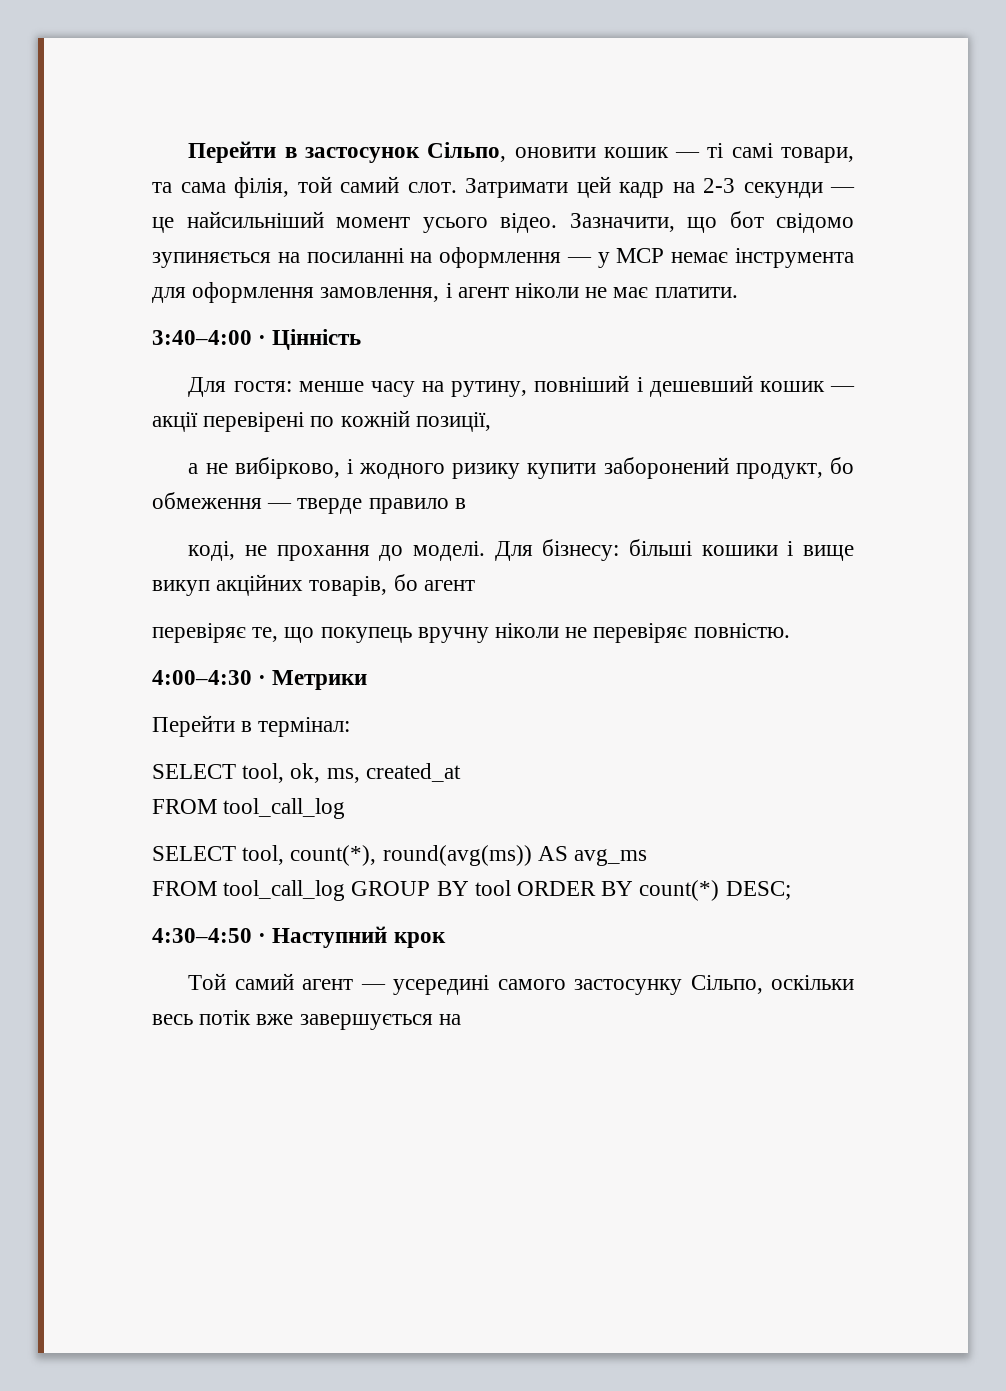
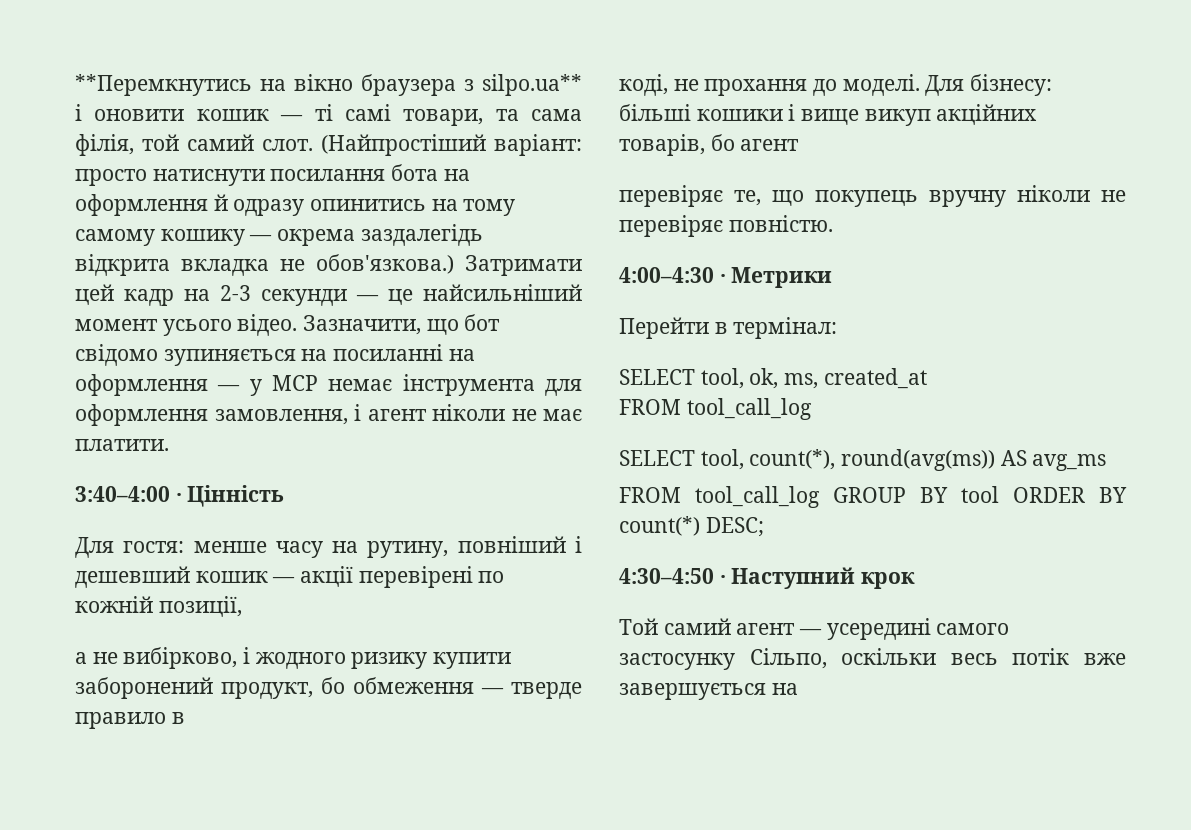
[188,141,507,163] Перейти в застосунок Сільпо, -> [75,74,582,96] [75,104,82,121] **Перемкнутись на вікно браузера з silpo.ua** і
(457, 187) none -> [321,134,582,156] [75,164,470,186] [75,194,516,216] [75,224,483,246] [75,254,454,276] (Найпростіший варіант: просто натиснути посилання бота на оформлення й одразу опинитись на тому самому кошику — окрема заздалегідь відкрита вкладка не обов'язкова.)

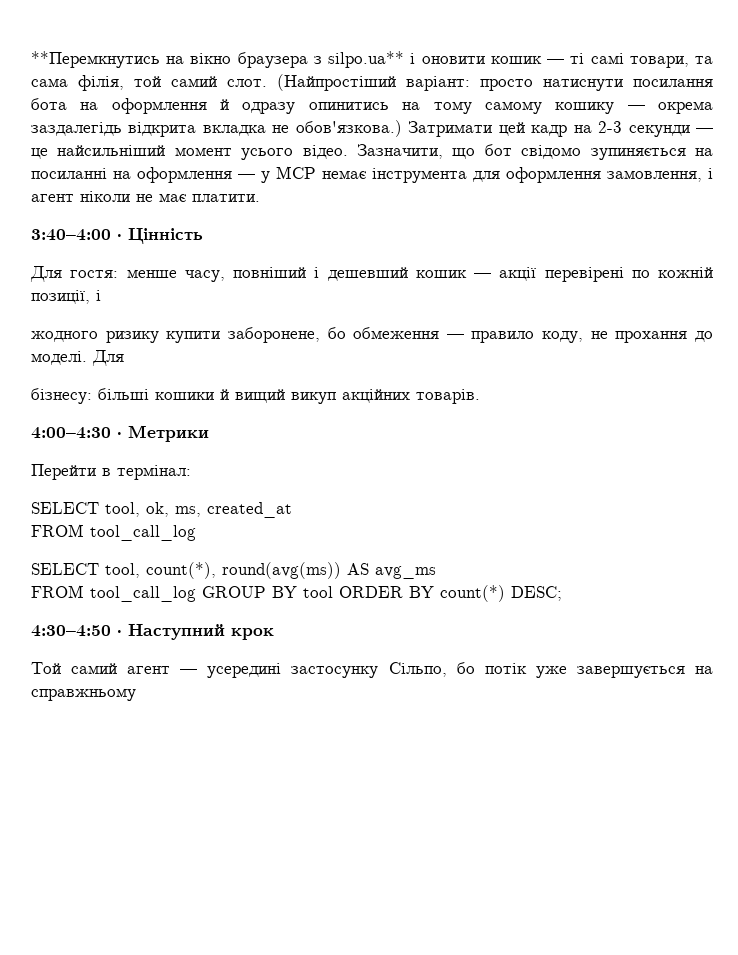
[275,541,449,558] часу на рутину, -> [184,270,225,282] часу,
[75,647,251,669] // а не вибірково, і -> [96,290,101,301] і //
[75,677,313,699] заборонений продукт, -> [227,327,320,343] заборонене,
[511,682,582,699] [75,712,185,729] [619,74,668,96] тверде правило в // коді, -> [471,331,584,343] правило коду,
(965, 85) none -> (124, 358) //
[788,104,1038,126] [619,134,800,156] [619,185,1126,207] [619,215,833,237] і вище викуп акційних товарів, бо агент // перевіряє те, що покупець вручну ніколи не перевіряє повністю. -> [220,389,480,404] й вищий викуп акційних товарів.
[936,623,1010,635] самого -> (282, 670) none
[841,648,1126,665] оскільки весь потік вже -> [456,662,567,678] бо потік уже
(798, 689) none -> [31,688,136,701] справжньому

